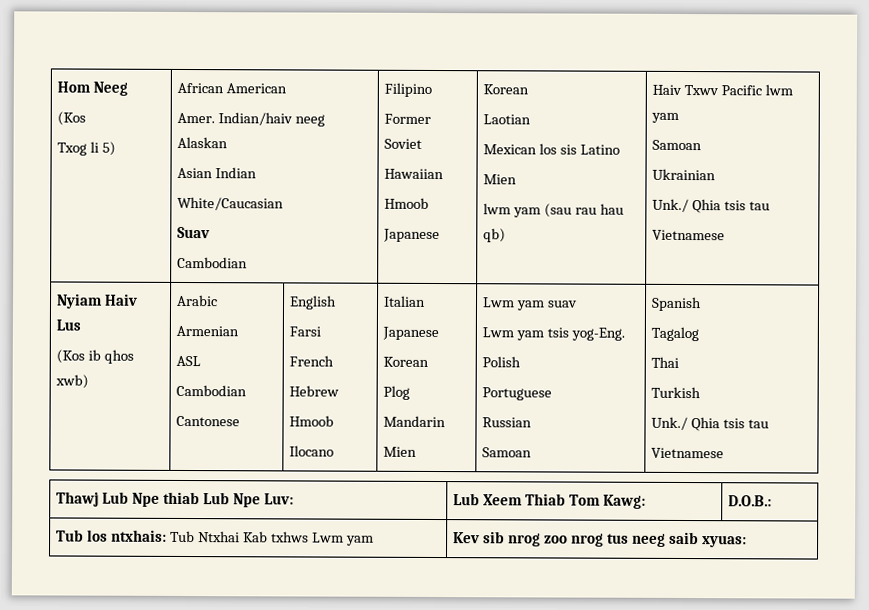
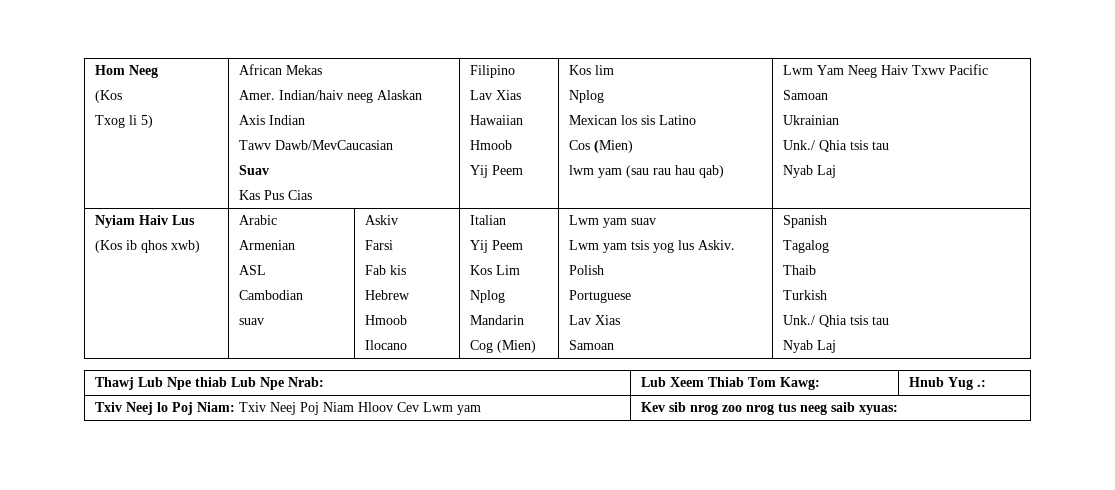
[226,83,288,94] American -> [285,65,322,75] Mekas
[177,167,214,179] Asian -> [238,115,265,125] Axis
[177,196,285,211] White/Caucasian -> [238,140,393,150] Tawv Dawb/MevCaucasian
[177,256,249,269] Cambodian -> [238,190,312,200] Kas Pus Cias
[384,113,432,124] [384,138,423,149] Former Soviet -> [469,90,521,100] Lav Xias
[383,228,441,243] [483,84,530,95] [483,114,532,125] Japanese | Korean // Laotian -> [469,165,523,178] [568,65,614,75] [568,90,604,103] Yij Peem | Kos lim // Nplog
[483,174,518,185] Mien -> [568,140,633,153] Cos (Mien)
[483,228,507,243] qb) | -> [698,165,724,178] [782,65,877,78] qab) | Lwm Yam Neeg
[765,84,794,96] [651,112,680,123] lwm yam -> (988, 69) none
[652,229,726,241] Vietnamese -> [782,165,836,178] Nyab Laj
[176,415,241,427] [289,295,338,310] Cantonese | English -> [238,318,264,325] [364,215,398,225] suav | Askiv
[289,355,335,367] French -> [364,265,406,275] Fab kis
[382,326,440,341] [383,356,430,367] [383,385,411,400] Japanese // Korean // Plog -> [469,240,523,253] [469,265,520,275] [469,290,505,303] Yij Peem // Kos Lim // Nplog
[383,446,418,457] Mien -> [469,340,536,353] Cog (Mien)
[571,327,626,341] yog-Eng. -> [652,240,735,253] yog lus Askiv.
[482,417,533,428] Russian -> [568,315,620,325] Lav Xias
[651,356,680,368] Thai -> [782,265,816,275] Thaib
[651,447,725,459] Vietnamese -> [782,340,836,353] Nyab Laj
[263,493,294,505] Luv: -> [287,377,324,387] Nrab:
[728,495,773,507] [56,529,309,543] D.O.B.: // Tub los ntxhais: Tub Ntxhai Kab txhws -> [908,377,986,390] [94,402,419,415] Hnub Yug .: // Txiv Neej lo Poj Niam: Txiv Neej Poj Niam Hloov Cev

